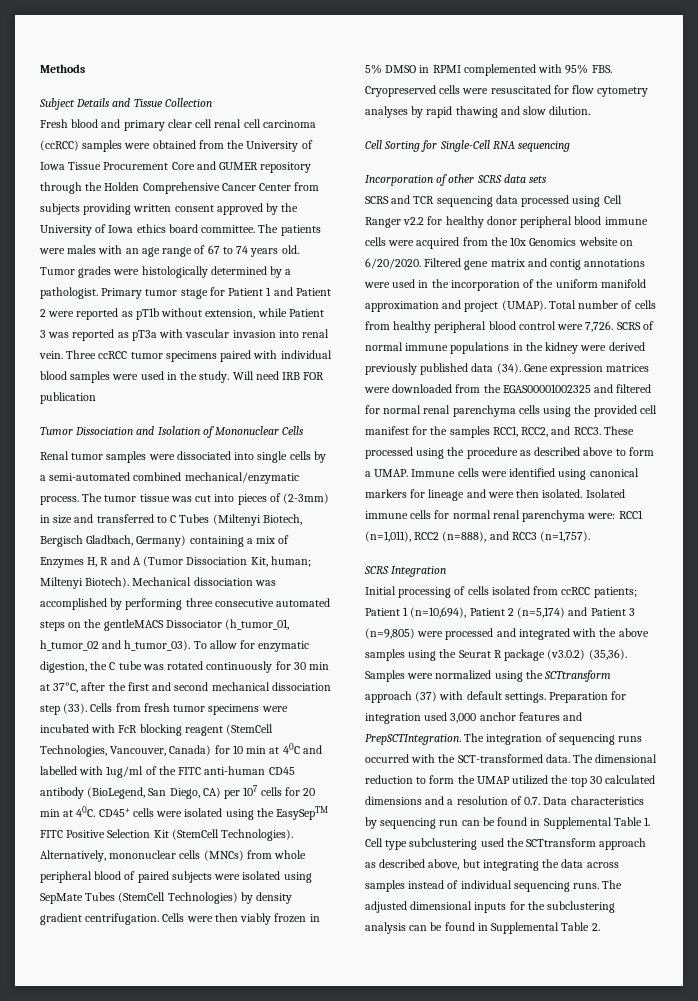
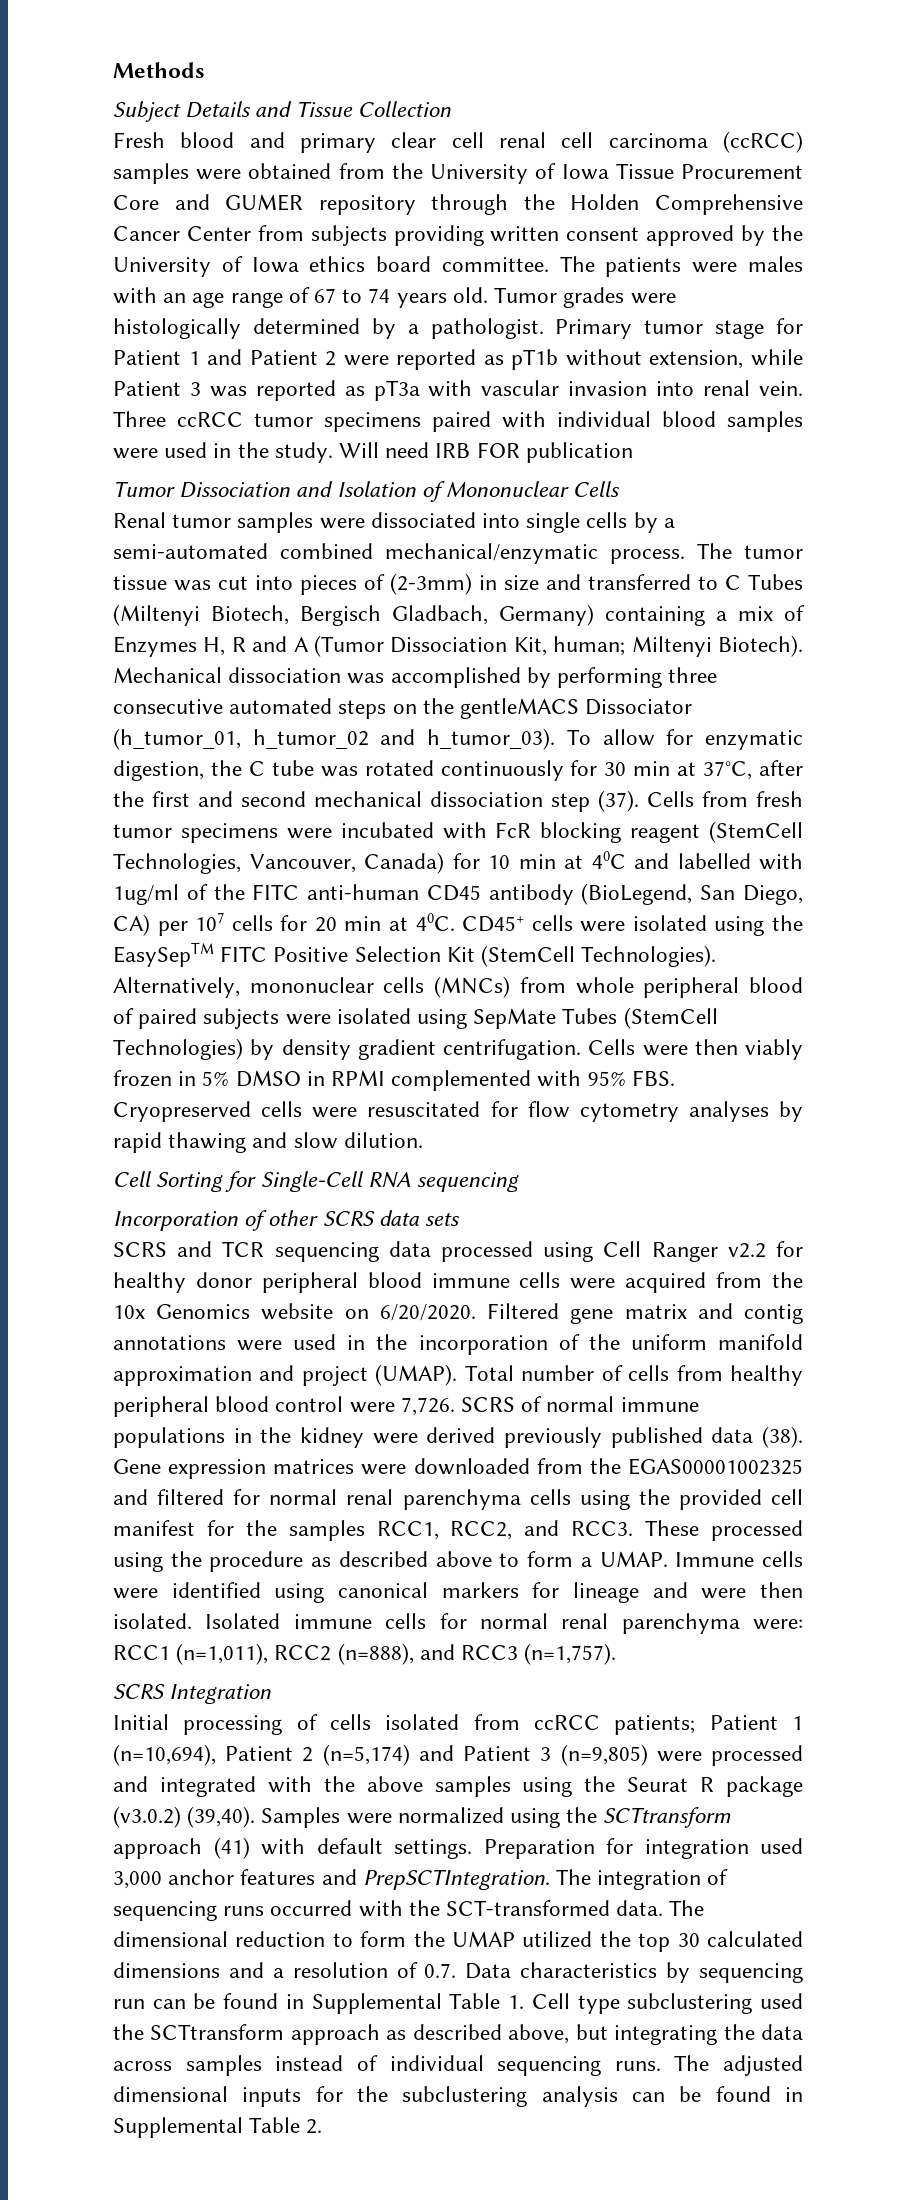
[63,703,88,714] (33). -> [598,790,639,812] (37).
[496,363,521,374] (34). -> [762,1426,803,1448] (38).
[588,649,627,660] (35,36). -> [187,1806,256,1828] (39,40).
[415,691,438,702] (37) -> [213,1837,250,1859] (41)

